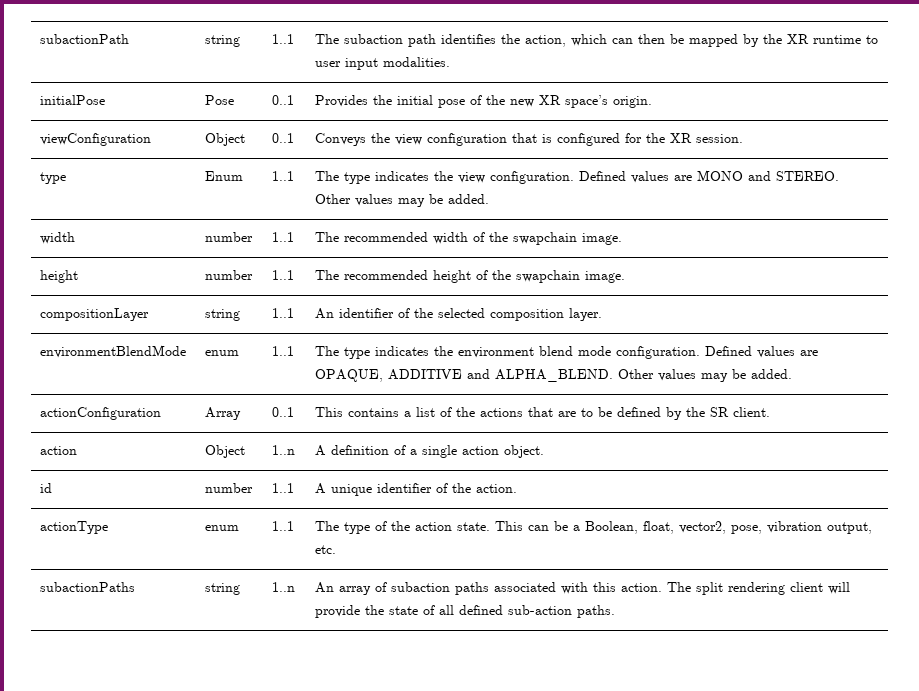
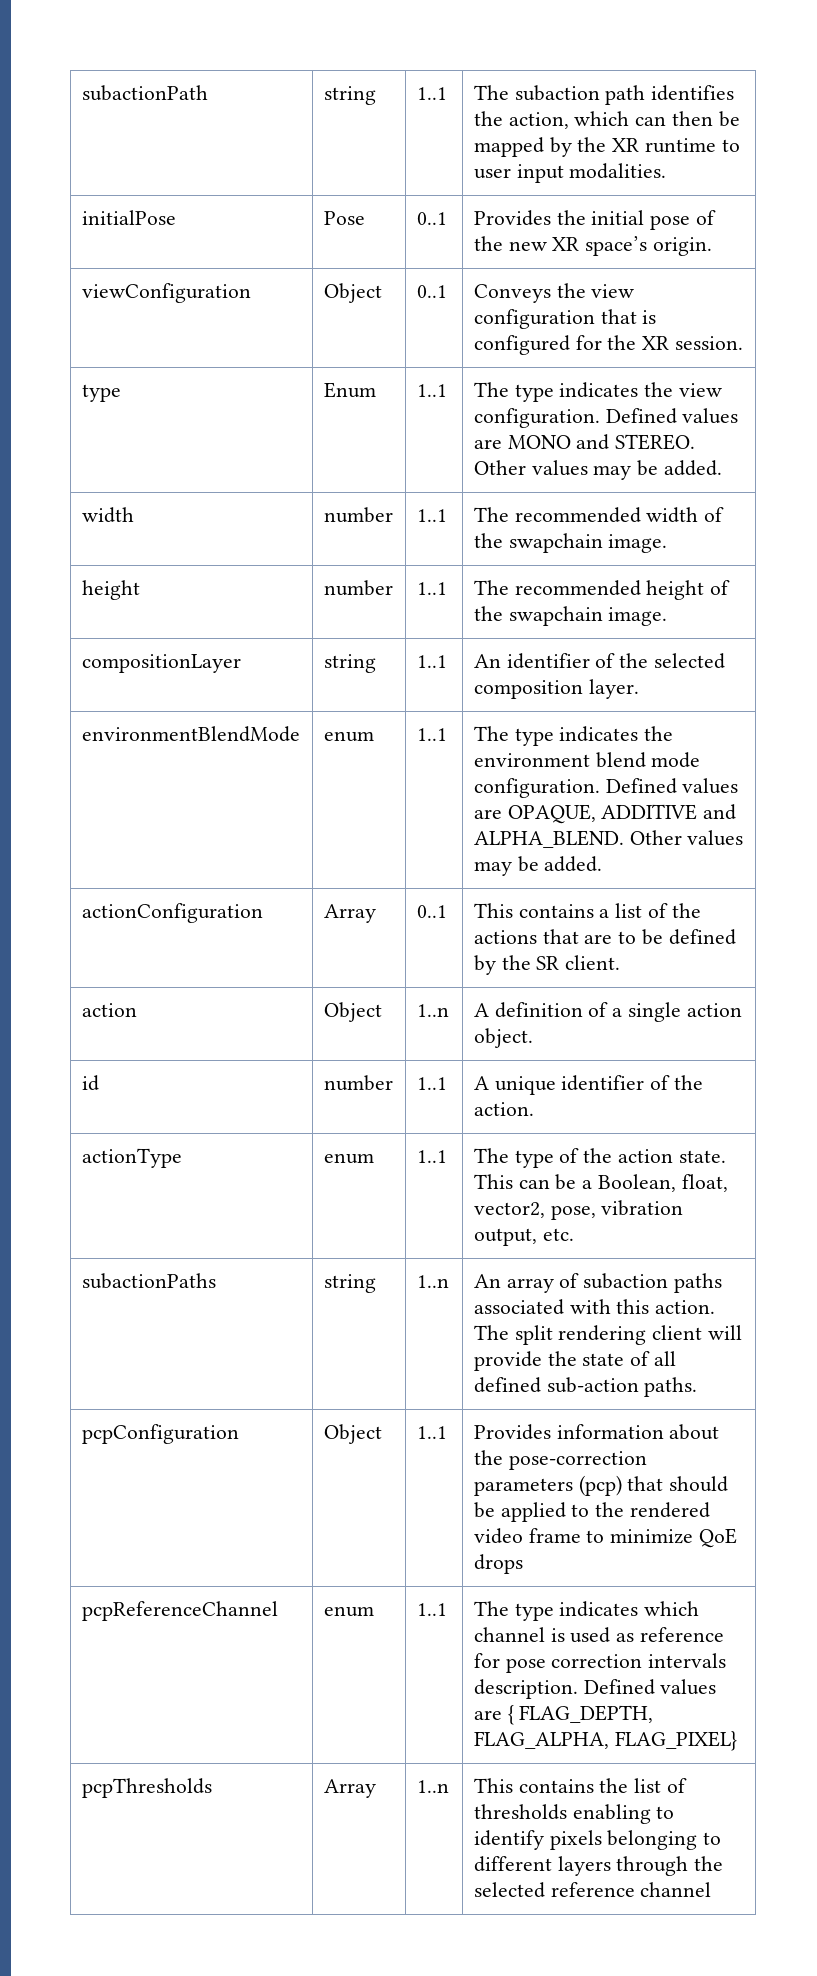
(616, 611) none -> [81,1424,239,1444] [323,1424,382,1444] [416,1426,447,1439] [473,1424,720,1440] [473,1450,647,1470] [473,1475,729,1496] [473,1502,710,1522] [473,1528,737,1548] [473,1554,523,1574] [81,1601,278,1621] [323,1606,374,1617] [416,1603,447,1616] [473,1601,700,1621] [473,1627,724,1643] [473,1653,727,1673] [473,1679,717,1699] [473,1705,654,1725] [473,1731,737,1751] [81,1778,212,1798] [323,1779,376,1798] [416,1780,449,1793] [473,1778,687,1793] [473,1804,675,1824] [473,1830,722,1850] [473,1856,724,1876] [473,1882,712,1898] // pcpConfiguration | Object | 1..1 | Provides information about the pose-correction parameters (pcp) that should be applied to the rendered video frame to minimize QoE drops // pcpReferenceChannel | enum | 1..1 | The type indicates which channel is used as reference for pose correction intervals description. Defined values are { FLAG_DEPTH, FLAG_ALPHA, FLAG_PIXEL} // pcpThresholds | Array | 1..n | This contains the list of thresholds enabling to identify pixels belonging to different layers through the selected reference channel

